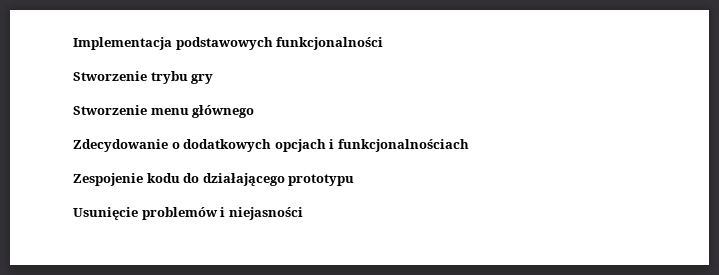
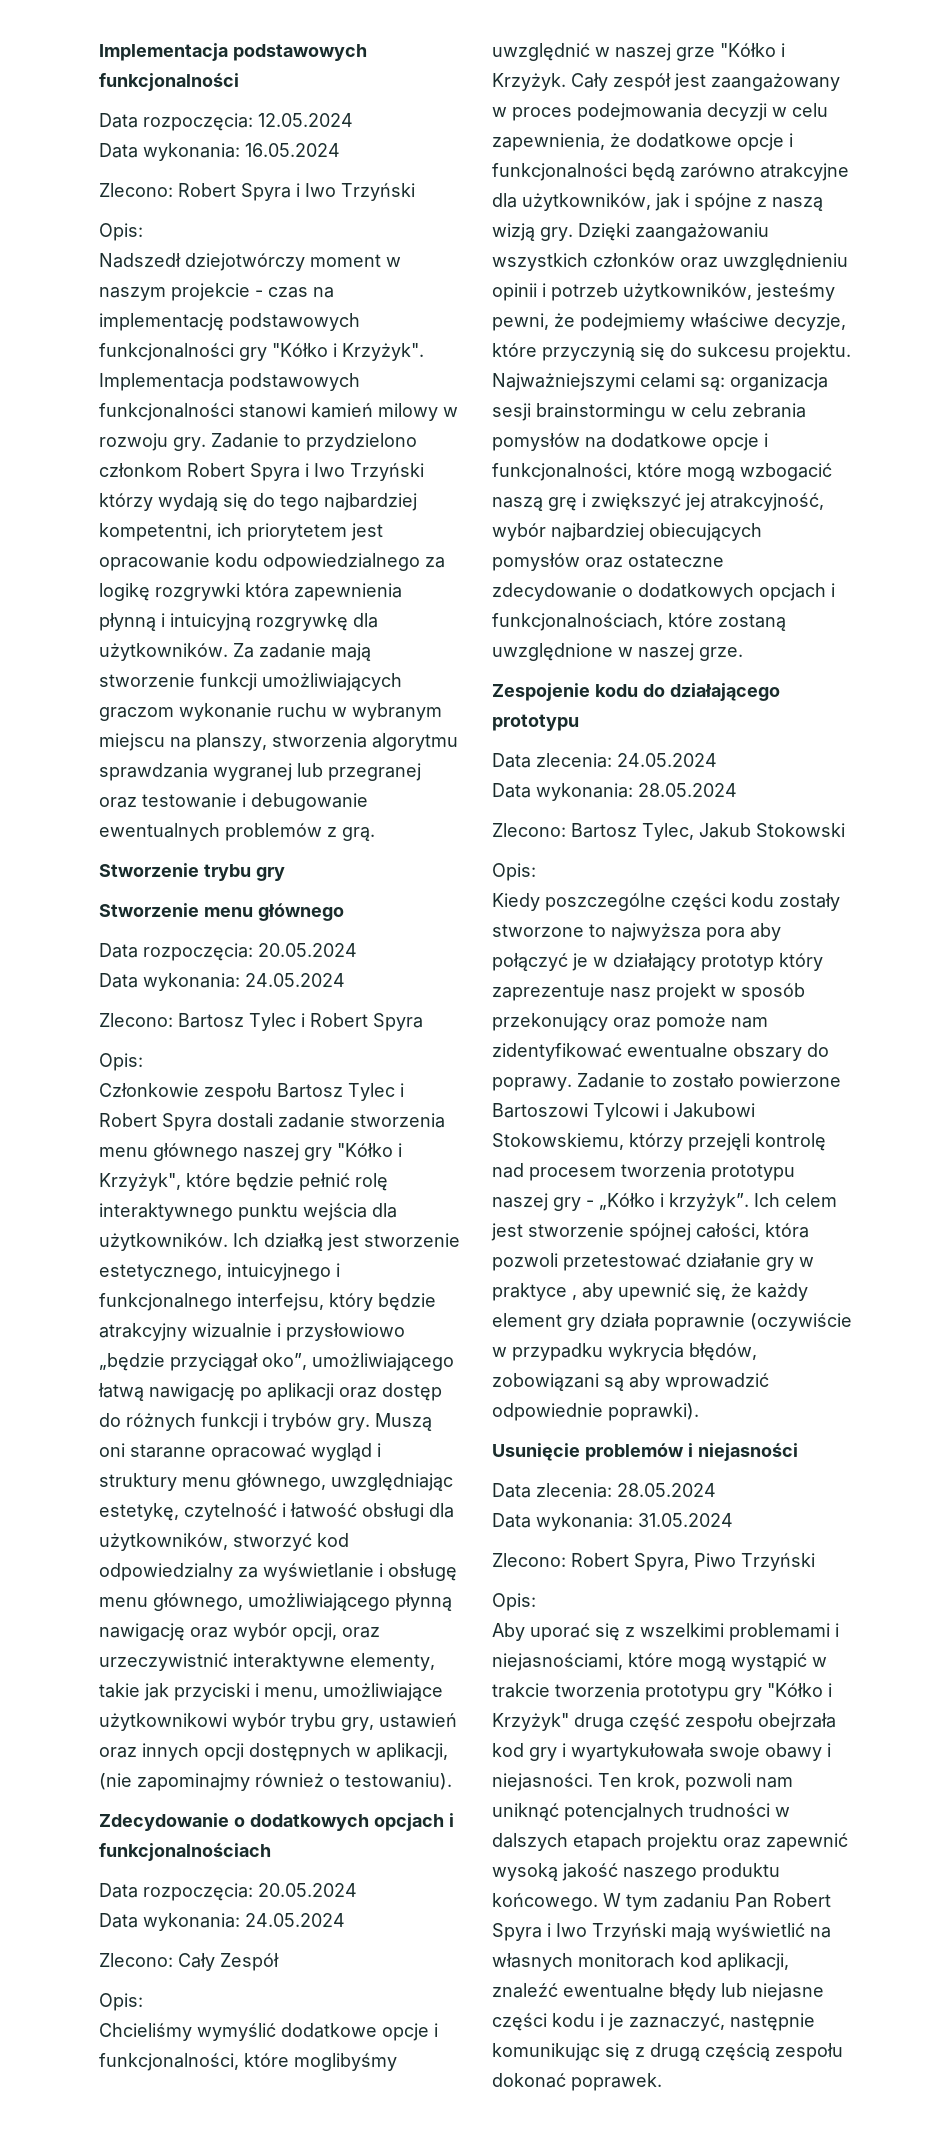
[73,37,384,50] Implementacja podstawowych funkcjonalności -> [99,43,367,61] [99,73,239,91] [99,113,353,131] [99,143,340,161] [99,183,415,201] [99,223,143,241] [99,253,401,271] [99,283,334,301] [99,313,360,331] [99,343,424,361] [99,373,360,391] [99,403,458,421] [99,433,417,451] [99,463,424,481] [99,493,417,511] [99,523,383,541] [99,553,445,571] [99,583,402,601] [99,613,378,631] [99,643,371,661] [99,673,402,691] [99,703,442,721] [99,733,458,751] [99,763,421,781] [99,793,368,811] [99,823,375,841] Implementacja podstawowych funkcjonalności // Data rozpoczęcia: 12.05.2024 // Data wykonania: 16.05.2024 // Zlecono: Robert Spyra i Iwo Trzyński // Opis: // Nadszedł dziejotwórczy moment w naszym projekcie - czas na implementację podstawowych funkcjonalności gry "Kółko i Krzyżyk". Implementacja podstawowych funkcjonalności stanowi kamień milowy w rozwoju gry. Zadanie to przydzielono członkom Robert Spyra i Iwo Trzyński którzy wydają się do tego najbardziej kompetentni, ich priorytetem jest opracowanie kodu odpowiedzialnego za logikę rozgrywki która zapewnienia płynną i intuicyjną rozgrywkę dla użytkowników. Za zadanie mają stworzenie funkcji umożliwiających graczom wykonanie ruchu w wybranym miejscu na planszy, stworzenia algorytmu sprawdzania wygranej lub przegranej oraz testowanie i debugowanie ewentualnych problemów z grą.
(255, 111) none -> [99,943,357,961] [99,973,345,991] [99,1013,423,1031] [99,1053,143,1071] [99,1083,404,1101] [99,1113,445,1131] [99,1143,402,1161] [99,1173,388,1191] [99,1203,397,1221] [99,1233,460,1251] [99,1263,340,1281] [99,1293,436,1311] [99,1323,405,1341] [99,1353,454,1371] [98,1383,442,1401] [99,1413,432,1431] [99,1443,381,1461] [99,1473,453,1491] [99,1503,454,1521] [99,1533,349,1551] [99,1563,457,1581] [99,1593,452,1611] [99,1623,380,1641] [99,1653,435,1671] [99,1683,443,1701] [99,1713,457,1731] [99,1743,448,1761] [99,1773,452,1791] // Data rozpoczęcia: 20.05.2024 // Data wykonania: 24.05.2024 // Zlecono: Bartosz Tylec i Robert Spyra // Opis: // Członkowie zespołu Bartosz Tylec i Robert Spyra dostali zadanie stworzenia menu głównego naszej gry "Kółko i Krzyżyk", które będzie pełnić rolę interaktywnego punktu wejścia dla użytkowników. Ich działką jest stworzenie estetycznego, intuicyjnego i funkcjonalnego interfejsu, który będzie atrakcyjny wizualnie i przysłowiowo „będzie przyciągał oko”, umożliwiającego łatwą nawigację po aplikacji oraz dostęp do różnych funkcji i trybów gry. Muszą oni staranne opracować wygląd i struktury menu głównego, uwzględniając estetykę, czytelność i łatwość obsługi dla użytkowników, stworzyć kod odpowiedzialny za wyświetlanie i obsługę menu głównego, umożliwiającego płynną nawigację oraz wybór opcji, oraz urzeczywistnić interaktywne elementy, takie jak przyciski i menu, umożliwiające użytkownikowi wybór trybu gry, ustawień oraz innych opcji dostępnych w aplikacji, (nie zapominajmy również o testowaniu).
(469, 145) none -> [99,1883,357,1901] [99,1913,345,1931] [99,1953,279,1971] [99,1993,143,2011] [99,2023,438,2041] [99,2053,397,2071] [492,43,785,61] [492,73,840,91] [492,103,828,121] [492,133,793,151] [492,163,849,181] [492,193,823,211] [492,223,769,241] [492,253,848,271] [492,283,835,301] [492,313,846,331] [492,343,851,361] [492,373,828,391] [492,403,806,421] [492,433,768,451] [492,463,832,481] [492,493,824,511] [492,523,762,541] [492,553,724,571] [492,583,835,601] [492,613,786,631] [492,643,743,661] // Data rozpoczęcia: 20.05.2024 // Data wykonania: 24.05.2024 // Zlecono: Cały Zespół // Opis: // Chcieliśmy wymyślić dodatkowe opcje i funkcjonalności, które moglibyśmy uwzględnić w naszej grze "Kółko i Krzyżyk. Cały zespół jest zaangażowany w proces podejmowania decyzji w celu zapewnienia, że dodatkowe opcje i funkcjonalności będą zarówno atrakcyjne dla użytkowników, jak i spójne z naszą wizją gry. Dzięki zaangażowaniu wszystkich członków oraz uwzględnieniu opinii i potrzeb użytkowników, jesteśmy pewni, że podejmiemy właściwe decyzje, które przyczynią się do sukcesu projektu. Najważniejszymi celami są: organizacja sesji brainstormingu w celu zebrania pomysłów na dodatkowe opcje i funkcjonalności, które mogą wzbogacić naszą grę i zwiększyć jej atrakcyjność, wybór najbardziej obiecujących pomysłów oraz ostateczne zdecydowanie o dodatkowych opcjach i funkcjonalnościach, które zostaną uwzględnione w naszej grze.
[73,207,303,220] Usunięcie problemów i niejasności -> [492,753,717,768] [492,783,737,801] [492,823,845,841] [492,863,536,881] [492,893,840,911] [492,923,781,941] [492,953,823,971] [492,983,805,1001] [492,1013,768,1031] [492,1043,829,1061] [492,1073,841,1091] [492,1103,755,1121] [492,1133,826,1151] [492,1163,795,1181] [492,1193,837,1211] [491,1223,809,1241] [492,1253,814,1271] [492,1283,808,1301] [492,1313,852,1331] [492,1343,757,1361] [492,1373,769,1391] [492,1403,699,1421] [492,1443,798,1461] [492,1483,716,1498] [492,1513,733,1531] [492,1553,815,1571] [492,1593,536,1611] [492,1623,839,1641] [492,1653,827,1671] [492,1683,832,1701] [492,1713,836,1731] [492,1743,831,1761] [492,1773,793,1791] [492,1803,790,1821] [492,1833,848,1851] [492,1863,780,1881] [492,1893,831,1911] [492,1923,831,1941] [492,1953,789,1971] [492,1983,824,2001] [492,2013,815,2031] [492,2043,843,2061] [492,2073,662,2091] Data zlecenia: 24.05.2024 // Data wykonania: 28.05.2024 // Zlecono: Bartosz Tylec, Jakub Stokowski // Opis: // Kiedy poszczególne części kodu zostały stworzone to najwyższa pora aby połączyć je w działający prototyp który zaprezentuje nasz projekt w sposób przekonujący oraz pomoże nam zidentyfikować ewentualne obszary do poprawy. Zadanie to zostało powierzone Bartoszowi Tylcowi i Jakubowi Stokowskiemu, którzy przejęli kontrolę nad procesem tworzenia prototypu naszej gry - „Kółko i krzyżyk”. Ich celem jest stworzenie spójnej całości, która pozwoli przetestować działanie gry w praktyce , aby upewnić się, że każdy element gry działa poprawnie (oczywiście w przypadku wykrycia błędów, zobowiązani są aby wprowadzić odpowiednie poprawki). // Usunięcie problemów i niejasności // Data zlecenia: 28.05.2024 // Data wykonania: 31.05.2024 // Zlecono: Robert Spyra, Piwo Trzyński // Opis: // Aby uporać się z wszelkimi problemami i niejasnościami, które mogą wystąpić w trakcie tworzenia prototypu gry "Kółko i Krzyżyk" druga część zespołu obejrzała kod gry i wyartykułowała swoje obawy i niejasności. Ten krok, pozwoli nam uniknąć potencjalnych trudności w dalszych etapach projektu oraz zapewnić wysoką jakość naszego produktu końcowego. W tym zadaniu Pan Robert Spyra i Iwo Trzyński mają wyświetlić na własnych monitorach kod aplikacji, znaleźć ewentualne błędy lub niejasne części kodu i je zaznaczyć, następnie komunikując się z drugą częścią zespołu dokonać poprawek.

